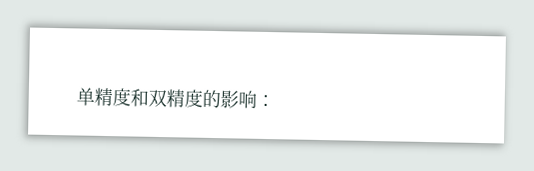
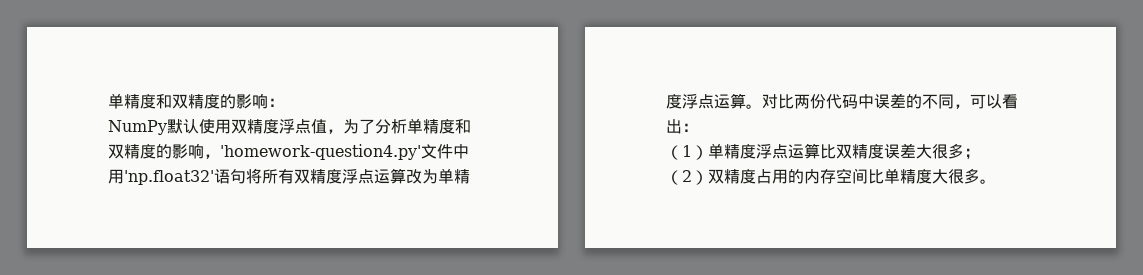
(275, 101) none -> [108,118,471,135] [108,143,469,160] [108,168,470,185] [666,93,1018,109] [666,119,698,134] [666,143,980,160] [666,168,996,185] // NumPy默认使用双精度浮点值，为了分析单精度和双精度的影响，'homework-question4.py'文件中用'np.float32'语句将所有双精度浮点运算改为单精度浮点运算。对比两份代码中误差的不同，可以看出： // （1）单精度浮点运算比双精度误差大很多； // （2）双精度占用的内存空间比单精度大很多。

